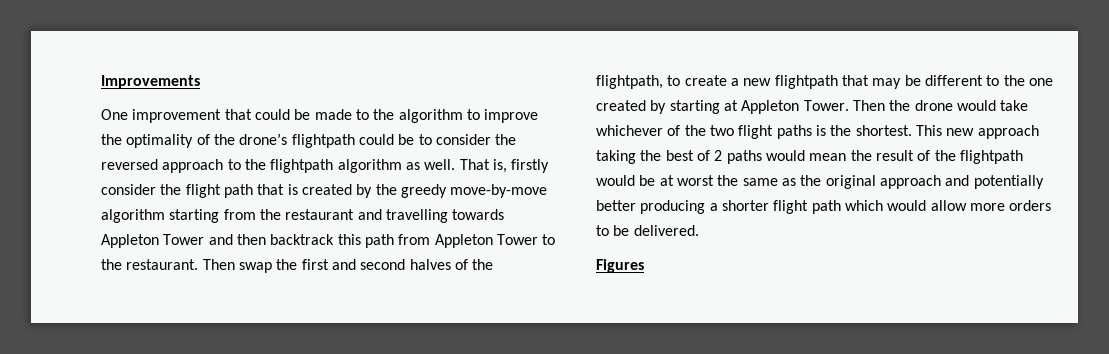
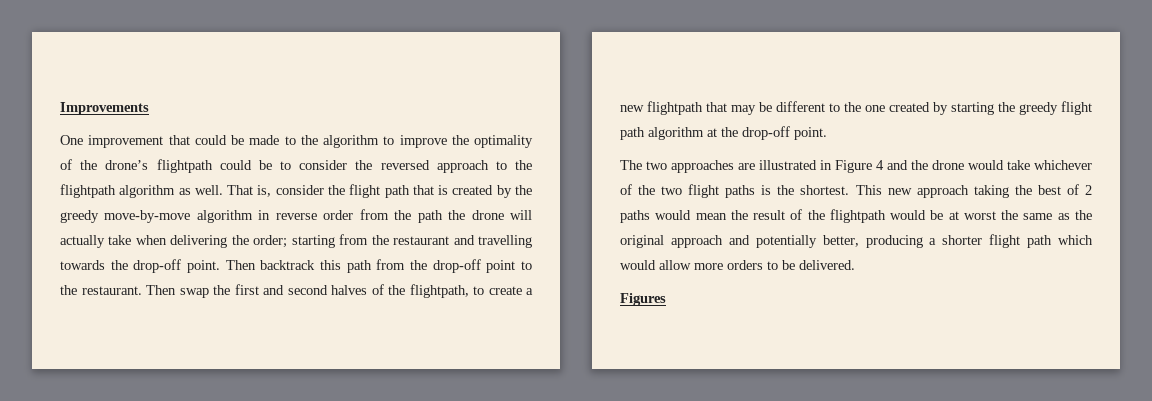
[511,159,550,173] firstly -> (272, 191) none
(165, 216) none -> [258,209,532,223] [60,235,288,248] in reverse order from the path the drone will actually take when delivering the order;
[101,234,266,248] Appleton Tower and then -> [110,259,256,273] the drop-off point. Then
[434,234,538,248] Appleton Tower -> [410,259,516,273] the drop-off point
[723,100,885,114] at Appleton Tower. Then -> [998,101,1092,115] [620,126,827,140] [620,160,908,173] the greedy flight path algorithm at the drop-off point. // The two approaches are illustrated in Figure 4 and
[596,200,636,211] better -> [822,235,859,247] better,

